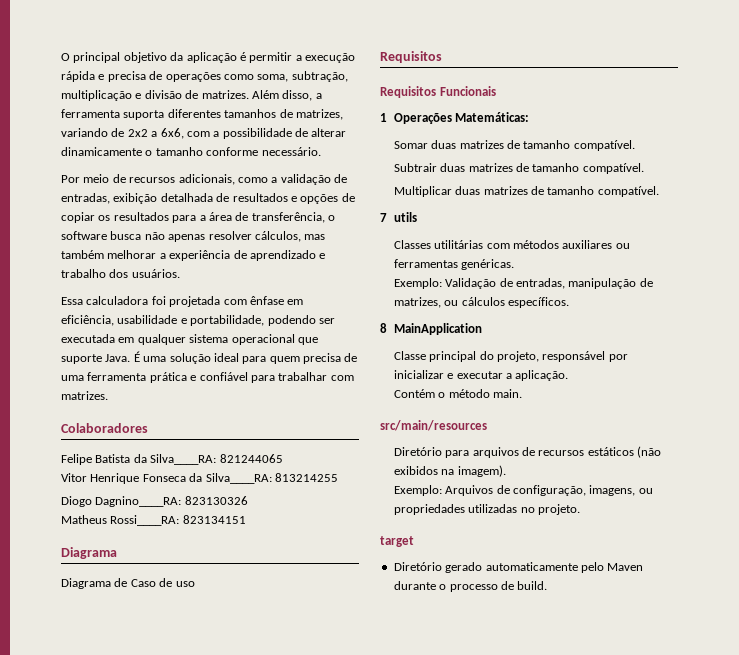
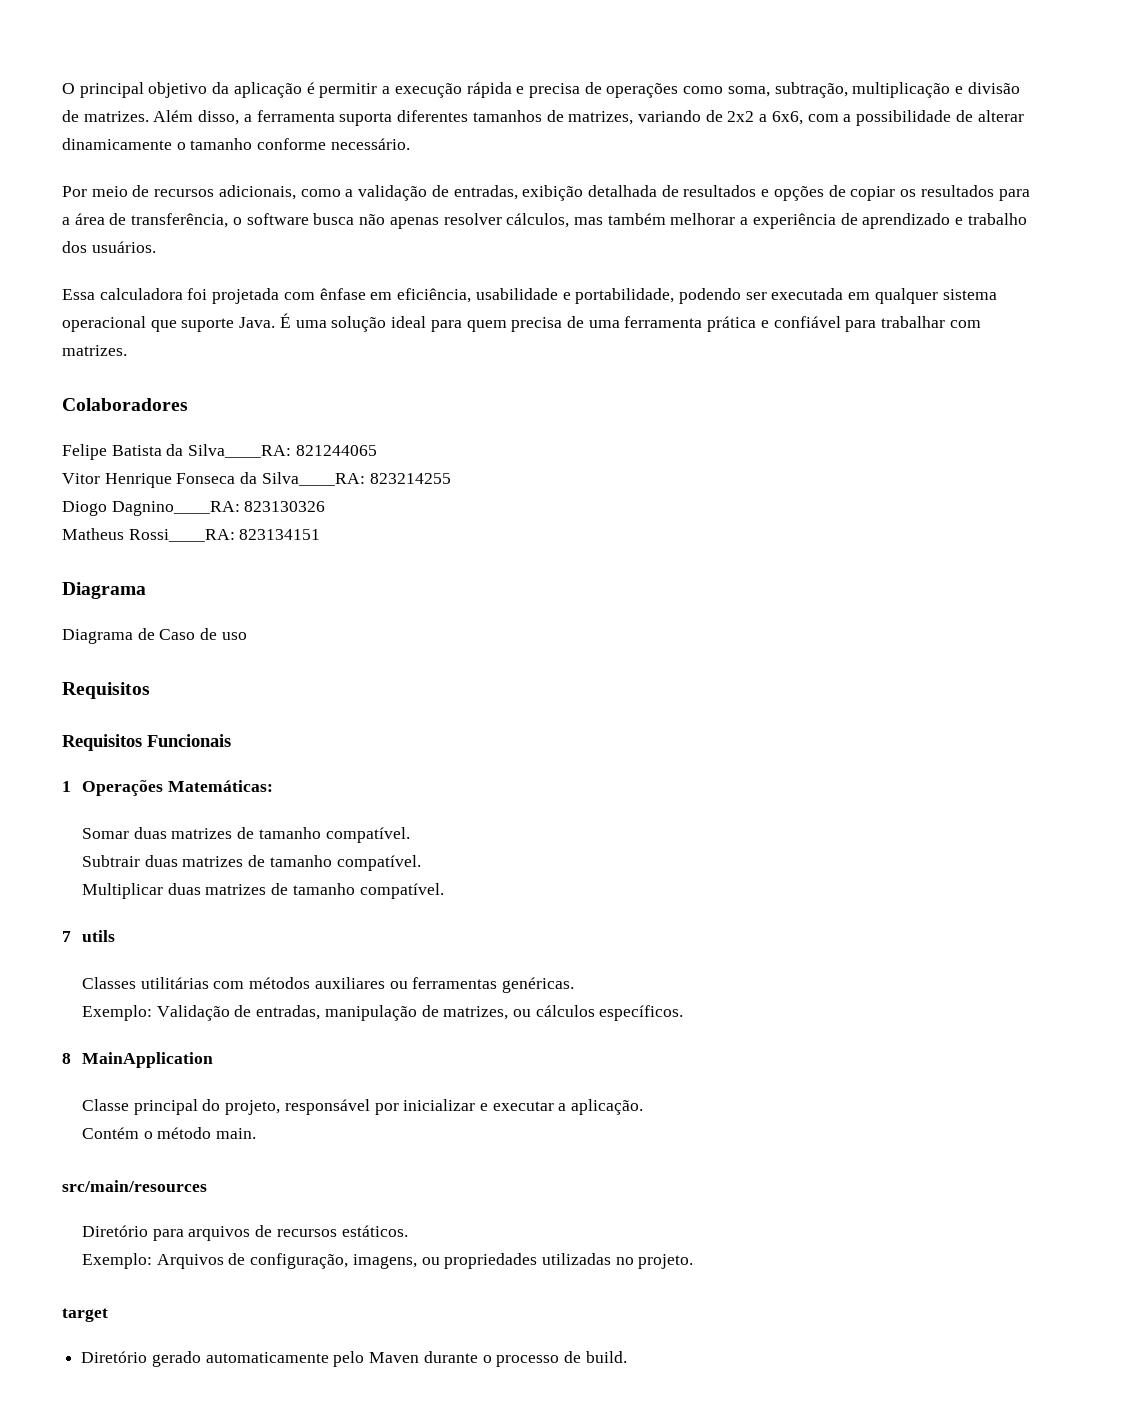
[274,473,338,482] 813214255 -> [369,473,451,484] 823214255
[587,446,662,458] [393,465,506,477] estáticos (não exibidos na imagem). -> [341,1225,408,1237] estáticos.

